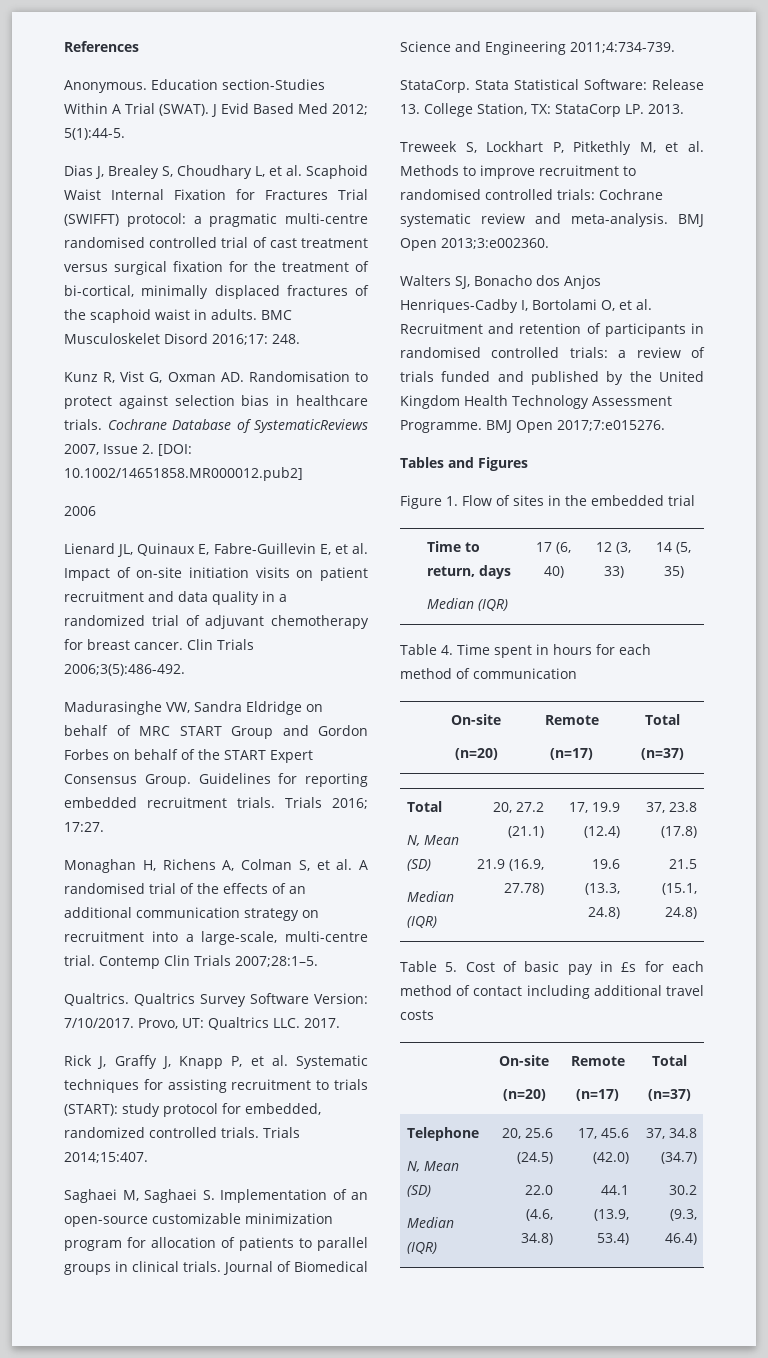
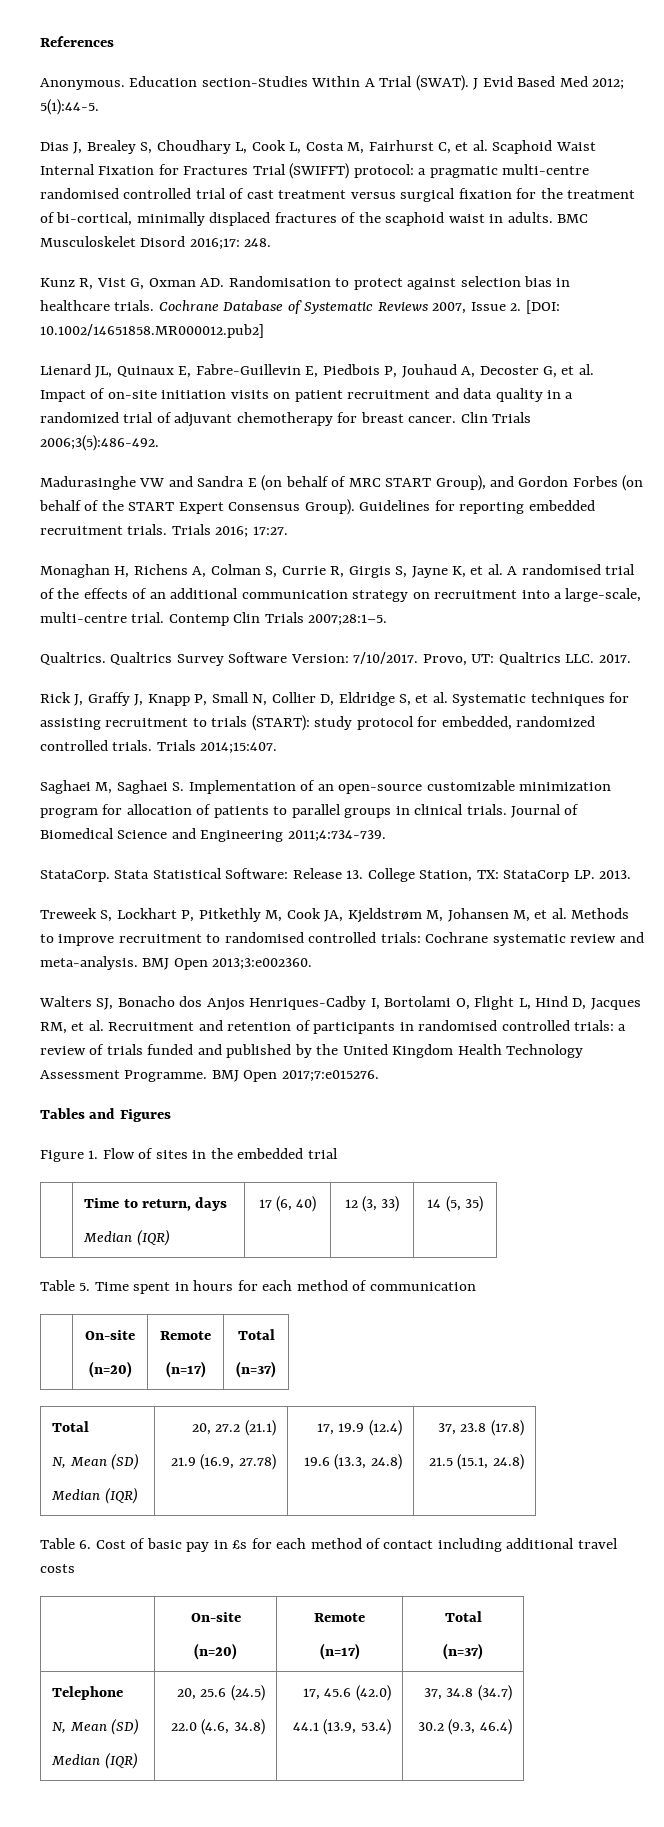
(265, 171) none -> [251,140,452,154] Cook L, Costa M, Fairhurst C,
[254,419,368,433] SystematicReviews -> [304,302,428,314] Systematic Reviews
[64,506,96,516] // 2006 -> (264, 331) none
(331, 549) none -> [322,364,558,378] Piedbois P, Jouhaud A, Decoster G,
[166,701,323,715] VW, Sandra Eldridge on -> [139,475,283,491] VW and Sandra E (on
[230,726,273,739] Group -> [435,475,486,491] Group),
[113,752,130,760] on -> [622,475,644,491] (on
[144,774,191,787] Group. -> [304,499,355,515] Group).
(310, 865) none -> [281,566,467,578] Currie R, Girgis S, Jayne K,
(243, 1061) none -> [211,692,412,706] Small N, Collier D, Eldridge S,
(656, 147) none -> [286,908,531,923] Cook JA, Kjeldstrøm M, Johansen M,
(615, 305) none -> [474,996,641,1010] [40,1022,67,1034] Flight L, Hind D, Jacques RM,
[440,645,453,655] 4. -> [79,1283,91,1291] 5.
[445,962,458,972] 5. -> [79,1540,92,1549] 6.

